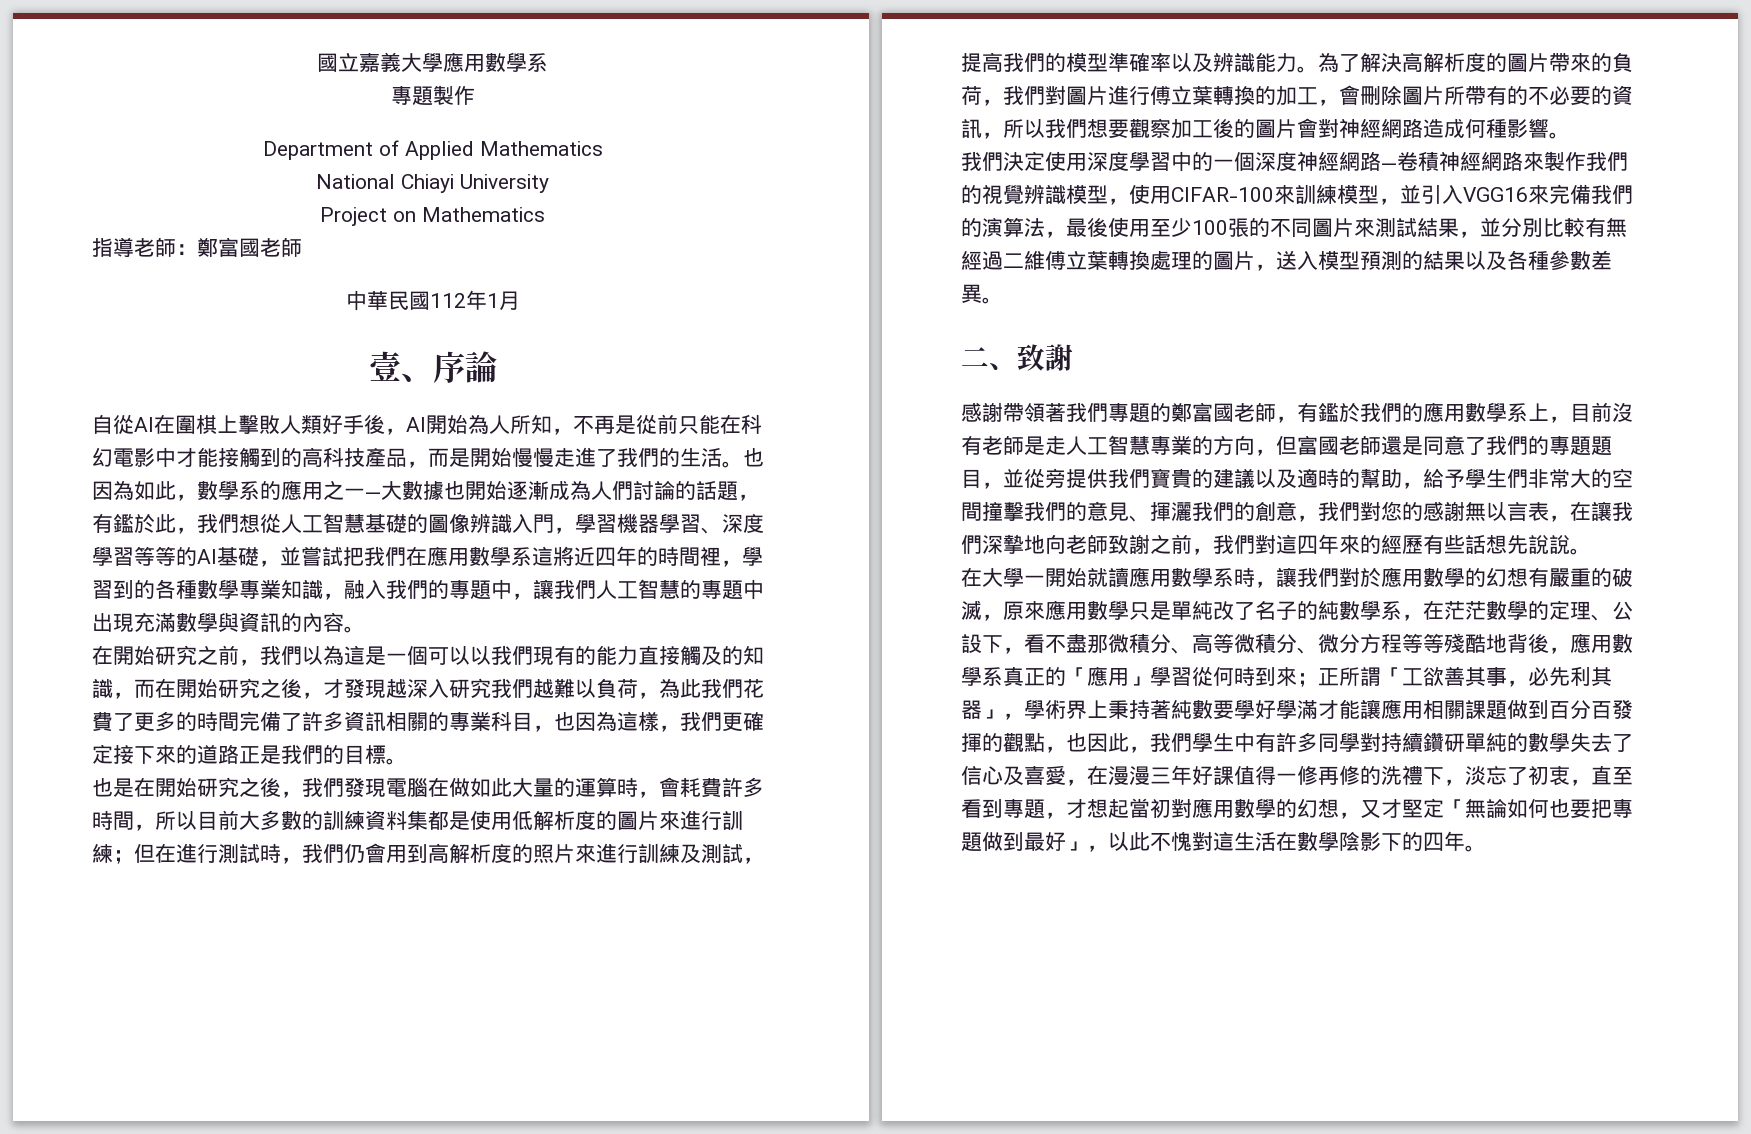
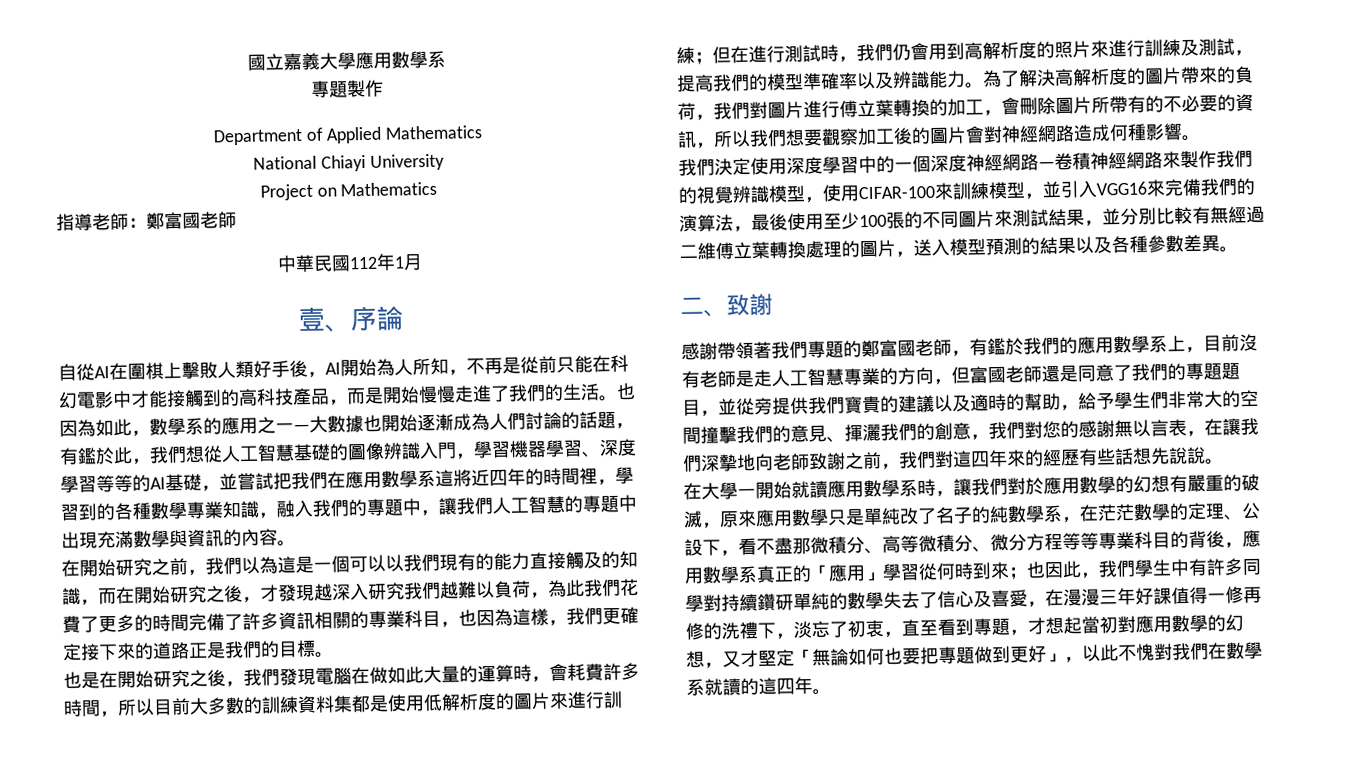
[1444,633,1507,654] 殘酷地 -> [1098,530,1189,550] 專業科目的
[1318,666,1612,687] [961,699,1633,720] [961,733,1066,753] 正所謂「工欲善其事，必先利其器」，學術界上秉持著純數要學好學滿才能讓應用相關課題做到百分百發揮的觀點， -> (1028, 573) none
[1024,832,1045,851] 最 -> [1010,646,1029,663] 更
[1213,831,1423,852] 這生活在數學陰影下的 -> [1172,641,1263,661] [686,677,777,696] 我們在數學系就讀的這

